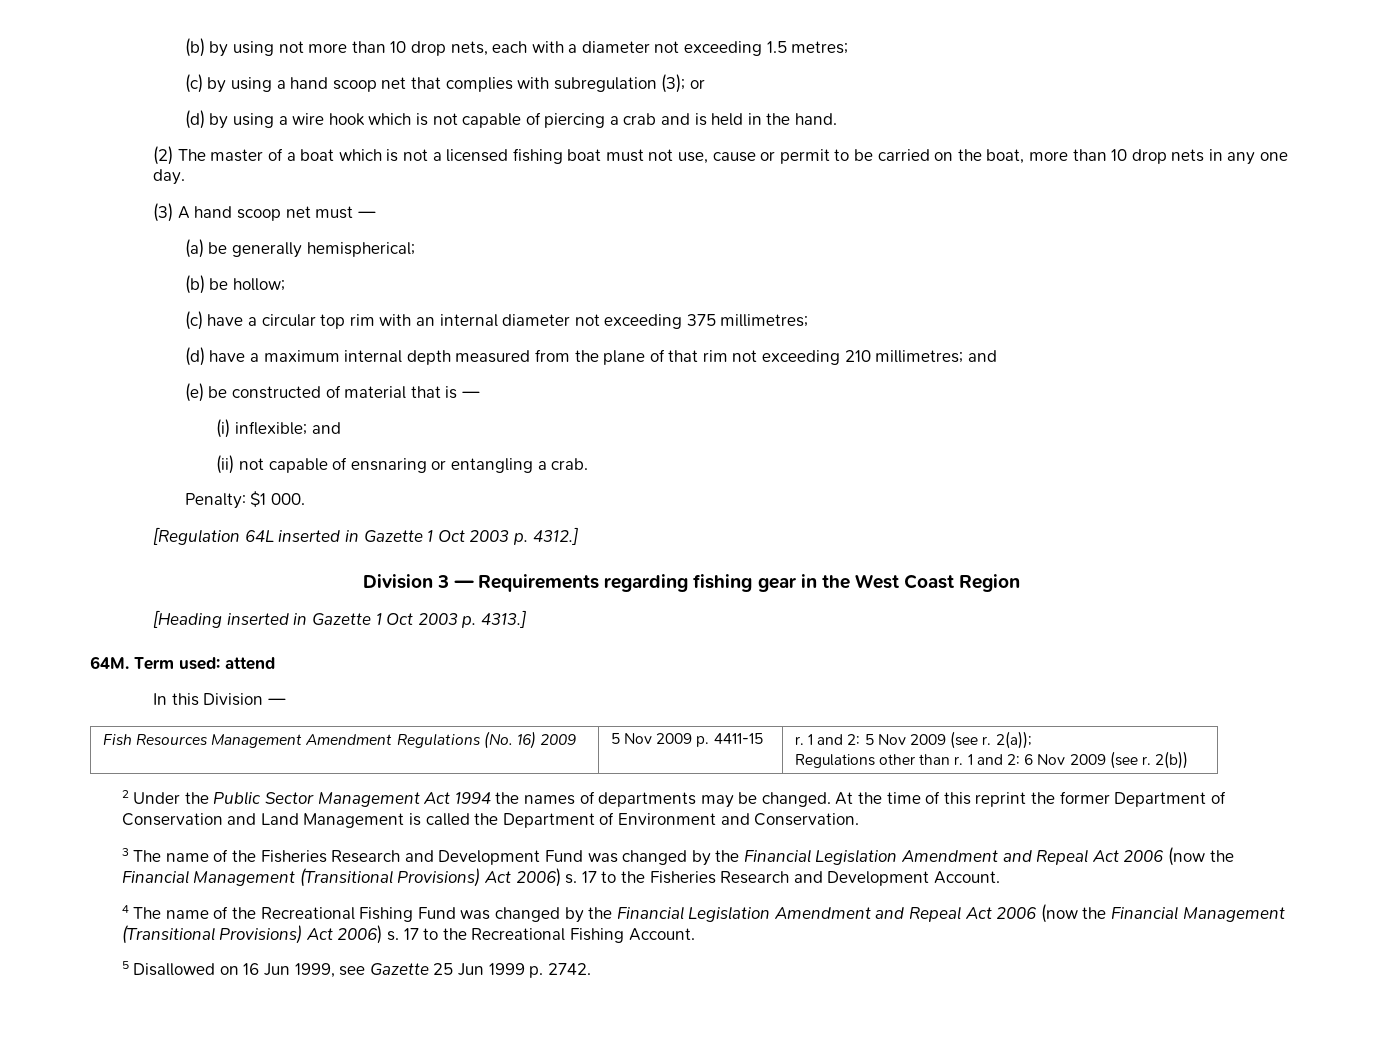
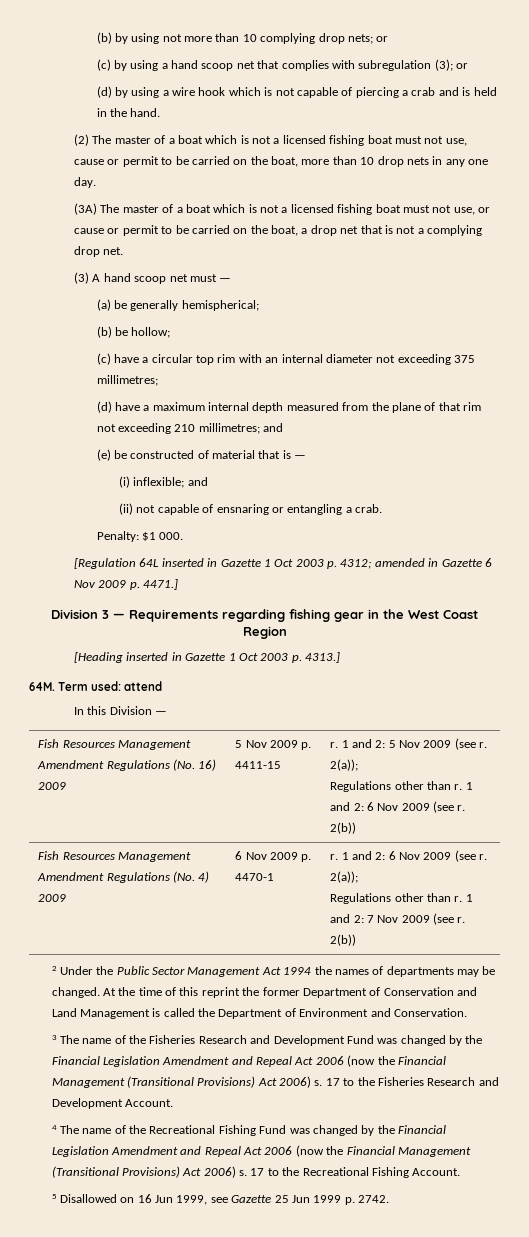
[410,41,849,56] drop nets, each with a diameter not exceeding 1.5 metres; -> [260,33,389,44] complying drop nets; or
(186, 177) none -> [74,203,491,215] [74,225,483,236] [74,246,124,257] // (3A) The master of a boat which is not a licensed fishing boat must not use, or cause or permit to be carried on the boat, a drop net that is not a complying drop net.
[532,527,578,545] 4312.] -> [340,558,492,569] [74,579,179,590] 4312; amended in Gazette 6 Nov 2009 p. 4471.]
(1189, 760) none -> [38,851,191,862] [37,871,210,883] [38,894,67,902] [235,851,312,862] [235,873,275,881] [330,850,488,862] [330,871,359,883] [330,893,473,904] [330,913,466,925] [330,934,357,946] // Fish Resources Management Amendment Regulations (No. 4) 2009 | 6 Nov 2009 p. 4470-1 | r. 1 and 2: 6 Nov 2009 (see r. 2(a)); // Regulations other than r. 1 and 2: 7 Nov 2009 (see r. 2(b))

